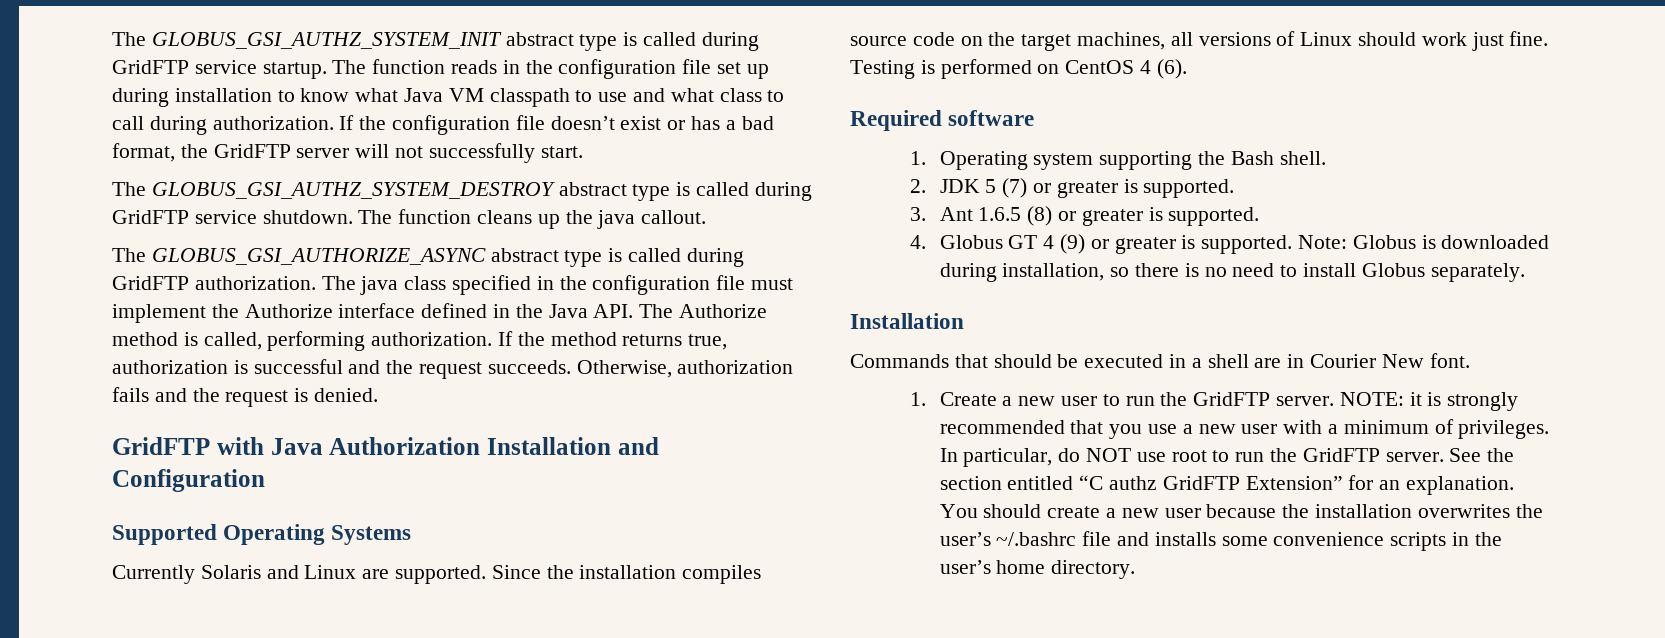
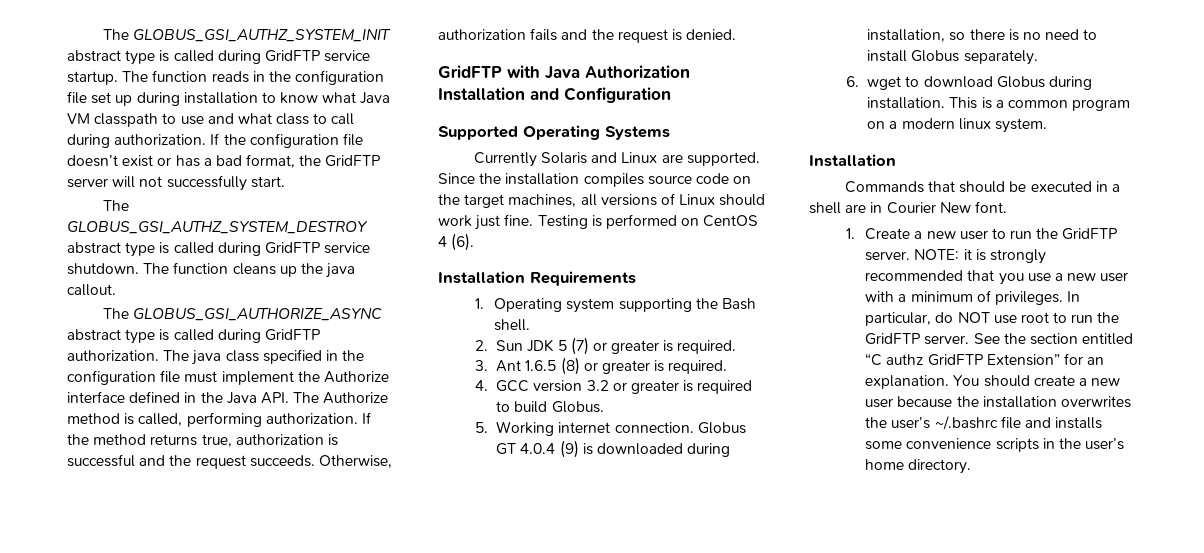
[850,110,1035,131] Required software -> [438,271,636,286] Installation Requirements
(926, 186) none -> [496,340,524,351] Sun
[1143,179,1235,198] supported. -> [677,340,737,354] required.
[1168,207,1260,226] supported. -> [668,360,728,374] required.
[939,234,1416,254] Globus GT 4 (9) or greater is supported. Note: Globus -> [496,380,753,394] [496,401,604,413] [475,421,746,436] [496,440,579,458] GCC version 3.2 or greater is required to build Globus. // 5. Working internet connection. Globus GT 4.0.4 (9)
(1525, 272) none -> [846,76,1092,90] [867,97,1131,111] [867,118,1047,133] // 6. wget to download Globus during installation. This is a common program on a modern linux system.

